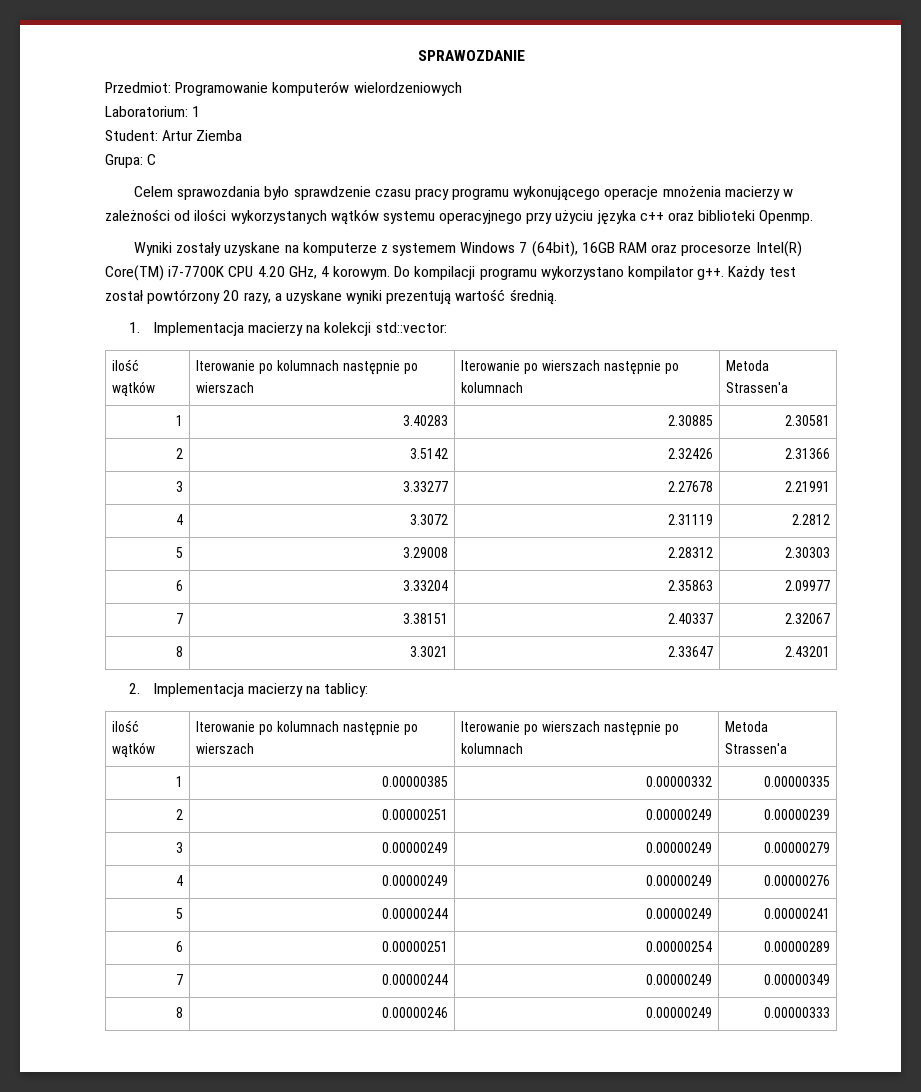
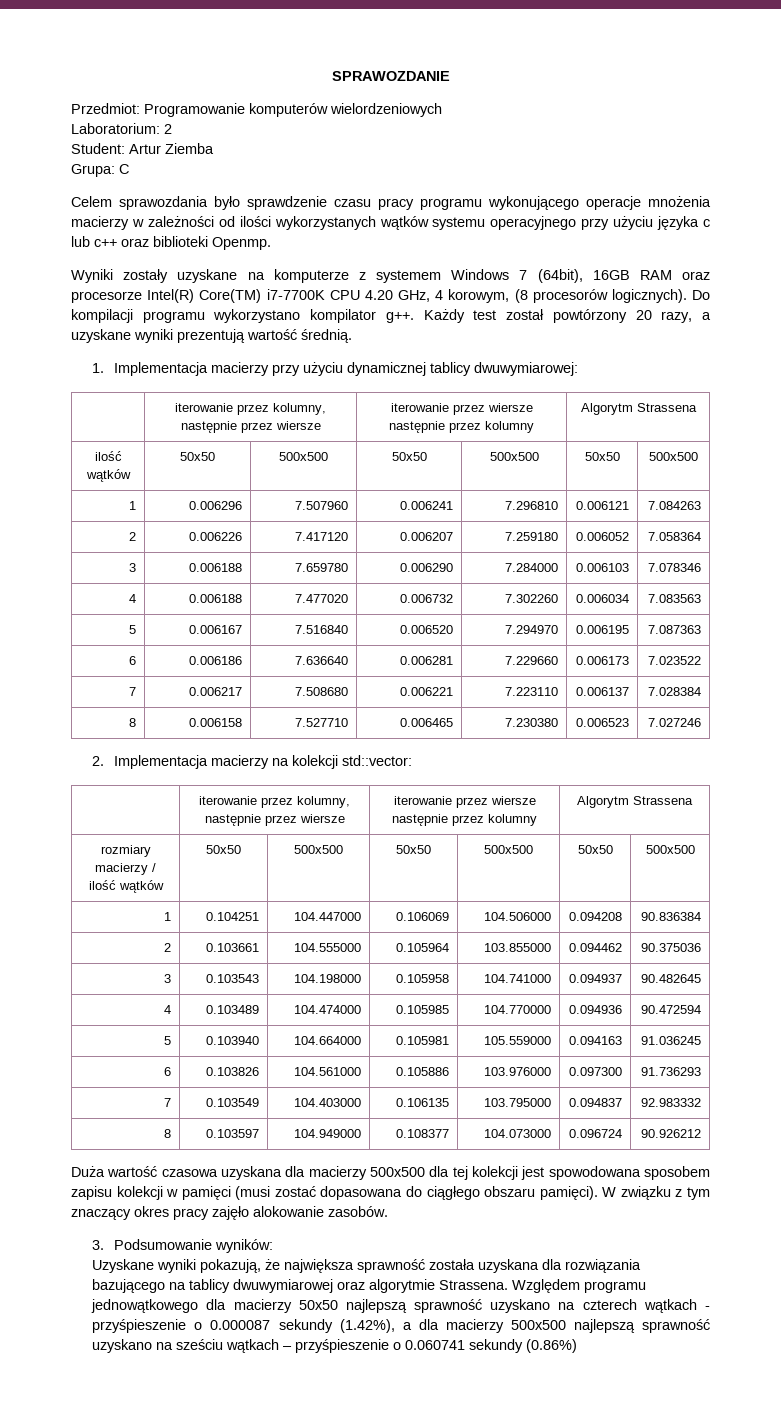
[192,106,201,117] 1 -> [164,124,172,134] 2
(636, 217) none -> [702,219,710,227] [71,236,90,247] c lub
[333,266,391,280] korowym. -> [448,289,687,303] korowym, (8 procesorów logicznych).
[306,322,447,336] [112,359,140,371] [112,381,156,397] [196,360,418,375] [196,382,255,393] [461,360,679,375] [461,382,524,393] [726,360,770,371] [726,382,789,393] [175,415,183,426] [402,415,448,426] [667,415,713,426] [784,415,830,426] [175,448,183,459] [409,448,448,459] [667,448,713,459] [784,448,830,459] [175,481,183,492] [402,481,448,492] [667,481,713,492] [784,481,830,492] [175,514,183,525] [409,514,448,525] [667,514,713,525] [791,514,830,525] [175,547,183,558] [402,547,448,558] [667,547,713,558] [784,547,830,558] [175,580,183,591] [402,580,448,591] [667,580,713,591] [784,580,830,591] [175,613,183,624] [402,613,448,624] [667,613,713,624] [784,613,830,624] [175,646,183,657] [409,646,448,657] [667,646,713,657] [784,646,830,657] [128,683,369,697] [112,720,140,732] [112,742,156,758] [196,721,418,736] [196,743,255,754] [461,721,679,736] [461,743,524,754] [725,721,769,732] [725,743,788,754] [175,776,183,787] [381,776,448,787] [645,776,712,787] [763,776,830,787] [175,809,183,820] [381,809,448,820] [645,809,712,820] [763,809,830,820] [175,842,183,853] [381,842,448,853] [645,842,712,853] [763,842,830,853] [175,875,183,886] [381,875,448,886] [645,875,712,886] [763,875,830,886] [175,908,183,919] [381,908,448,919] [645,908,712,919] [763,908,830,919] [175,941,183,952] [381,941,448,952] [645,941,712,952] [763,941,830,952] [175,974,183,985] [381,974,448,985] [645,974,712,985] [763,974,830,985] [175,1007,183,1018] [381,1007,448,1018] [645,1007,712,1018] [763,1007,830,1018] na kolekcji std::vector: // ilość wątków | Iterowanie po kolumnach następnie po wierszach | Iterowanie po wierszach następnie po kolumnach | Metoda Strassen'a // 1 | 3.40283 | 2.30885 | 2.30581 // 2 | 3.5142 | 2.32426 | 2.31366 // 3 | 3.33277 | 2.27678 | 2.21991 // 4 | 3.3072 | 2.31119 | 2.2812 // 5 | 3.29008 | 2.28312 | 2.30303 // 6 | 3.33204 | 2.35863 | 2.09977 // 7 | 3.38151 | 2.40337 | 2.32067 // 8 | 3.3021 | 2.33647 | 2.43201 // 2. Implementacja macierzy na tablicy: // ilość wątków | Iterowanie po kolumnach następnie po wierszach | Iterowanie po wierszach następnie po kolumnach | Metoda Strassen'a // 1 | 0.00000385 | 0.00000332 | 0.00000335 // 2 | 0.00000251 | 0.00000249 | 0.00000239 // 3 | 0.00000249 | 0.00000249 | 0.00000279 // 4 | 0.00000249 | 0.00000249 | 0.00000276 // 5 | 0.00000244 | 0.00000249 | 0.00000241 // 6 | 0.00000251 | 0.00000254 | 0.00000289 // 7 | 0.00000244 | 0.00000249 | 0.00000349 // 8 | 0.00000246 | 0.00000249 | 0.00000333 -> [271,362,578,376] [175,403,326,415] [180,421,321,433] [390,403,533,415] [389,421,534,433] [580,403,697,415] [94,451,122,461] [85,469,131,482] [180,452,215,461] [279,452,328,461] [391,452,427,461] [489,452,539,461] [584,452,620,461] [649,452,698,461] [129,501,137,510] [189,501,243,510] [295,501,349,510] [400,501,454,510] [505,501,559,510] [576,501,630,510] [648,501,702,510] [129,532,137,541] [189,532,243,541] [295,532,349,541] [400,532,454,541] [505,532,559,541] [576,532,630,541] [648,532,702,541] [129,563,137,572] [189,563,243,572] [295,563,349,572] [400,563,454,572] [505,563,559,572] [576,563,630,572] [648,563,702,572] [129,594,137,603] [189,594,243,603] [295,594,349,603] [400,594,454,603] [505,594,559,603] [576,594,630,603] [648,594,702,603] [129,625,137,634] [189,625,243,634] [295,625,349,634] [400,625,454,634] [505,625,559,634] [576,625,630,634] [648,625,702,634] [129,656,137,665] [189,656,243,665] [295,656,349,665] [400,656,454,665] [505,656,559,665] [576,656,630,665] [648,656,702,665] [129,687,137,696] [189,687,243,696] [295,687,349,696] [400,687,454,696] [505,687,559,696] [576,687,630,696] [648,687,702,696] [129,718,137,727] [189,718,243,727] [295,718,349,727] [400,718,454,727] [505,718,559,727] [576,718,630,727] [648,718,702,727] [92,755,412,769] [199,796,350,808] [204,814,345,826] [393,796,536,808] [392,814,537,826] [577,796,693,808] [100,845,151,857] [95,863,156,875] [88,880,164,893] [206,845,241,854] [294,845,343,854] [396,845,431,854] [484,845,533,854] [577,845,613,854] [645,845,695,854] [164,912,172,921] [206,912,260,921] [294,912,362,921] [396,912,450,921] [484,912,552,921] [569,912,623,921] [641,912,702,921] [164,943,172,952] [206,943,260,952] [294,943,362,952] [396,943,450,952] [484,943,552,952] [569,943,623,952] [641,943,702,952] [164,974,172,983] [206,974,260,983] [294,974,362,983] [396,974,450,983] [484,974,552,983] [569,974,623,983] [641,974,702,983] [164,1005,172,1014] [206,1005,260,1014] [294,1005,362,1014] [396,1005,450,1014] [484,1005,552,1014] [569,1005,623,1014] [641,1005,702,1014] [164,1036,172,1045] [206,1036,260,1045] [294,1036,362,1045] [396,1036,450,1045] [484,1036,552,1045] [569,1036,623,1045] [641,1036,702,1045] [164,1067,172,1076] [206,1067,260,1076] [294,1067,362,1076] [396,1067,450,1076] [484,1067,552,1076] [569,1067,623,1076] [641,1067,702,1076] [164,1098,172,1107] [206,1098,260,1107] [294,1098,362,1107] [396,1098,450,1107] [484,1098,552,1107] [569,1098,623,1107] [641,1098,702,1107] [164,1129,172,1138] [206,1129,260,1138] [294,1129,362,1138] [396,1129,450,1138] [484,1129,552,1138] [569,1129,623,1138] [641,1129,702,1138] [71,1166,710,1180] [71,1186,710,1200] [71,1206,388,1220] [92,1239,273,1253] [92,1259,642,1273] [92,1279,647,1293] [91,1299,710,1313] [92,1319,711,1333] [92,1339,578,1353] przy użyciu dynamicznej tablicy dwuwymiarowej: // | iterowanie przez kolumny, następnie przez wiersze | iterowanie przez wiersze następnie przez kolumny | Algorytm Strassena // ilość wątków | 50x50 | 500x500 | 50x50 | 500x500 | 50x50 | 500x500 // 1 | 0.006296 | 7.507960 | 0.006241 | 7.296810 | 0.006121 | 7.084263 // 2 | 0.006226 | 7.417120 | 0.006207 | 7.259180 | 0.006052 | 7.058364 // 3 | 0.006188 | 7.659780 | 0.006290 | 7.284000 | 0.006103 | 7.078346 // 4 | 0.006188 | 7.477020 | 0.006732 | 7.302260 | 0.006034 | 7.083563 // 5 | 0.006167 | 7.516840 | 0.006520 | 7.294970 | 0.006195 | 7.087363 // 6 | 0.006186 | 7.636640 | 0.006281 | 7.229660 | 0.006173 | 7.023522 // 7 | 0.006217 | 7.508680 | 0.006221 | 7.223110 | 0.006137 | 7.028384 // 8 | 0.006158 | 7.527710 | 0.006465 | 7.230380 | 0.006523 | 7.027246 // 2. Implementacja macierzy na kolekcji std::vector: // | iterowanie przez kolumny, następnie przez wiersze | iterowanie przez wiersze następnie przez kolumny | Algorytm Strassena // rozmiary macierzy / ilość wątków | 50x50 | 500x500 | 50x50 | 500x500 | 50x50 | 500x500 // 1 | 0.104251 | 104.447000 | 0.106069 | 104.506000 | 0.094208 | 90.836384 // 2 | 0.103661 | 104.555000 | 0.105964 | 103.855000 | 0.094462 | 90.375036 // 3 | 0.103543 | 104.198000 | 0.105958 | 104.741000 | 0.094937 | 90.482645 // 4 | 0.103489 | 104.474000 | 0.105985 | 104.770000 | 0.094936 | 90.472594 // 5 | 0.103940 | 104.664000 | 0.105981 | 105.559000 | 0.094163 | 91.036245 // 6 | 0.103826 | 104.561000 | 0.105886 | 103.976000 | 0.097300 | 91.736293 // 7 | 0.103549 | 104.403000 | 0.106135 | 103.795000 | 0.094837 | 92.983332 // 8 | 0.103597 | 104.949000 | 0.108377 | 104.073000 | 0.096724 | 90.926212 // Duża wartość czasowa uzyskana dla macierzy 500x500 dla tej kolekcji jest spowodowana sposobem zapisu kolekcji w pamięci (musi zostać dopasowana do ciągłego obszaru pamięci). W związku z tym znaczący okres pracy zajęło alokowanie zasobów. // 3. Podsumowanie wyników: // Uzyskane wyniki pokazują, że największa sprawność została uzyskana dla rozwiązania bazującego na tablicy dwuwymiarowej oraz algorytmie Strassena. Względem programu jednowątkowego dla macierzy 50x50 najlepszą sprawność uzyskano na czterech wątkach - przyśpieszenie o 0.000087 sekundy (1.42%), a dla macierzy 500x500 najlepszą sprawność uzyskano na sześciu wątkach – przyśpieszenie o 0.060741 sekundy (0.86%)

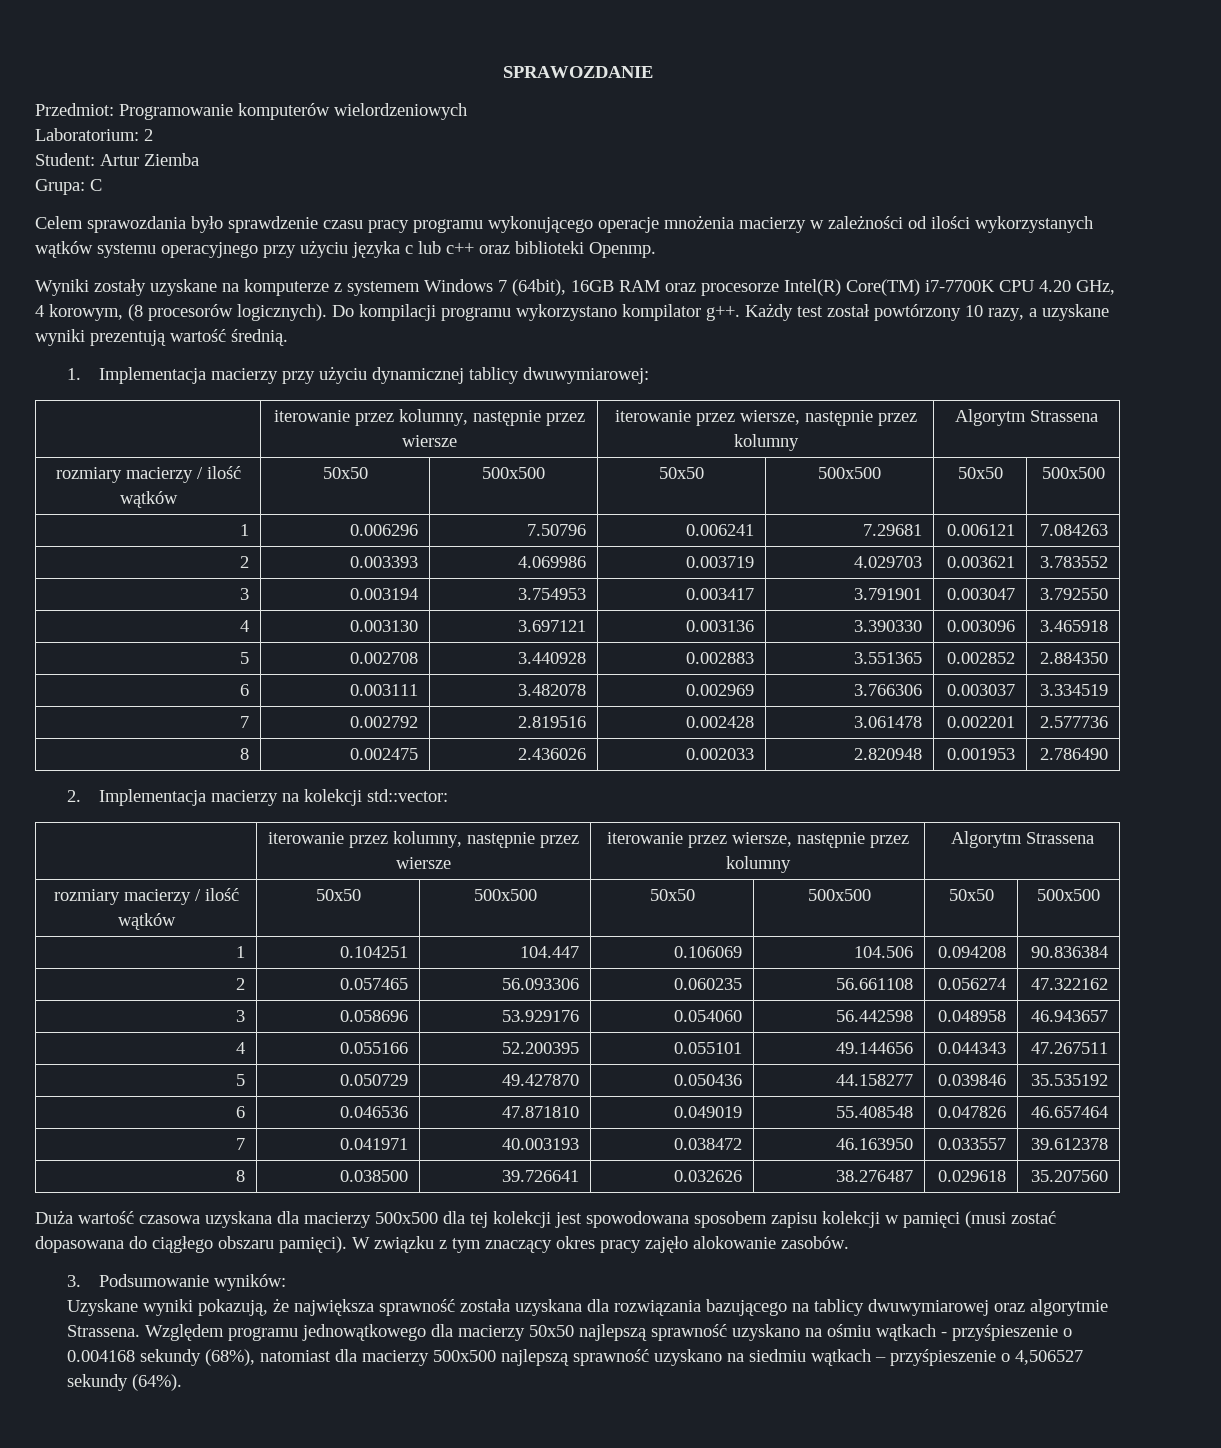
[635,310,652,320] 20 -> [965,305,983,317] 10
[487,403,533,412] [389,421,534,433] [580,403,697,415] wiersze następnie przez kolumny | Algorytm Strassena // -> [739,410,917,426] [733,434,799,451] [955,409,1098,426] [55,467,203,483] wiersze, następnie przez kolumny | Algorytm Strassena // rozmiary macierzy /
[295,501,349,510] 7.507960 -> [527,524,587,536] 7.50796
[505,501,559,510] 7.296810 -> [863,524,923,536] 7.29681
[189,532,243,541] [295,532,349,541] [400,532,454,541] [505,532,559,541] [576,532,630,541] [648,532,702,541] [129,563,137,572] [189,563,243,572] [295,563,349,572] [400,563,454,572] [505,563,559,572] [576,563,630,572] [648,563,702,572] [129,594,137,603] [189,594,243,603] [295,594,349,603] [400,594,454,603] [505,594,559,603] [576,594,630,603] [648,594,702,603] [129,625,137,634] [189,625,243,634] [295,625,349,634] [400,625,454,634] [505,625,559,634] [576,625,630,634] [648,625,702,634] [129,656,137,665] [189,656,243,665] [295,656,349,665] [400,656,454,665] [505,656,559,665] [576,656,630,665] [648,656,702,665] [129,687,137,696] [189,687,243,696] [295,687,349,696] [400,687,454,696] [505,687,559,696] [576,687,630,696] [648,687,702,696] [129,718,137,727] [189,718,243,727] [295,718,349,727] [400,718,454,727] [505,718,559,727] [576,718,630,727] [648,718,702,727] 0.006226 | 7.417120 | 0.006207 | 7.259180 | 0.006052 | 7.058364 // 3 | 0.006188 | 7.659780 | 0.006290 | 7.284000 | 0.006103 | 7.078346 // 4 | 0.006188 | 7.477020 | 0.006732 | 7.302260 | 0.006034 | 7.083563 // 5 | 0.006167 | 7.516840 | 0.006520 | 7.294970 | 0.006195 | 7.087363 // 6 | 0.006186 | 7.636640 | 0.006281 | 7.229660 | 0.006173 | 7.023522 // 7 | 0.006217 | 7.508680 | 0.006221 | 7.223110 | 0.006137 | 7.028384 // 8 | 0.006158 | 7.527710 | 0.006465 | 7.230380 | 0.006523 | 7.027246 -> [350,556,419,568] [518,556,587,568] [686,556,755,568] [854,556,923,568] [947,556,1016,568] [1040,556,1109,568] [240,588,250,600] [350,588,419,600] [518,588,587,600] [686,588,755,600] [854,588,923,600] [947,588,1016,600] [1040,588,1109,600] [240,620,250,632] [350,620,419,632] [518,620,587,632] [686,620,755,632] [854,620,923,632] [947,620,1016,632] [1040,620,1109,632] [240,652,250,664] [350,652,419,664] [518,652,587,664] [686,652,755,664] [854,652,923,664] [947,652,1016,664] [1040,652,1109,664] [240,684,250,696] [350,684,419,696] [518,684,587,696] [686,684,755,696] [854,684,923,696] [947,684,1016,696] [1040,684,1109,696] [240,716,250,728] [350,716,419,728] [518,716,587,728] [686,716,755,728] [854,716,923,728] [947,716,1016,728] [1040,716,1109,728] [240,748,250,760] [350,748,419,760] [518,748,587,760] [686,748,755,760] [854,748,923,760] [947,748,1016,760] [1040,748,1109,760] 0.003393 | 4.069986 | 0.003719 | 4.029703 | 0.003621 | 3.783552 // 3 | 0.003194 | 3.754953 | 0.003417 | 3.791901 | 0.003047 | 3.792550 // 4 | 0.003130 | 3.697121 | 0.003136 | 3.390330 | 0.003096 | 3.465918 // 5 | 0.002708 | 3.440928 | 0.002883 | 3.551365 | 0.002852 | 2.884350 // 6 | 0.003111 | 3.482078 | 0.002969 | 3.766306 | 0.003037 | 3.334519 // 7 | 0.002792 | 2.819516 | 0.002428 | 3.061478 | 0.002201 | 2.577736 // 8 | 0.002475 | 2.436026 | 0.002033 | 2.820948 | 0.001953 | 2.786490
[490,796,536,805] wiersze -> [731,832,792,847] wiersze,
[294,912,362,921] 104.447000 -> [520,946,580,958] 104.447
[484,912,552,921] 104.506000 -> [854,946,914,958] 104.506
[206,943,260,952] [294,943,362,952] [396,943,450,952] [484,943,552,952] [569,943,623,952] [641,943,702,952] [164,974,172,983] [206,974,260,983] [294,974,362,983] [396,974,450,983] [484,974,552,983] [569,974,623,983] [641,974,702,983] [164,1005,172,1014] [206,1005,260,1014] [294,1005,362,1014] [396,1005,450,1014] [484,1005,552,1014] [569,1005,623,1014] [641,1005,702,1014] [164,1036,172,1045] [206,1036,260,1045] [294,1036,362,1045] [396,1036,450,1045] [484,1036,552,1045] [569,1036,623,1045] [641,1036,702,1045] [164,1067,172,1076] [206,1067,260,1076] [294,1067,362,1076] [396,1067,450,1076] [484,1067,552,1076] [569,1067,623,1076] [641,1067,702,1076] [164,1098,172,1107] [206,1098,260,1107] [294,1098,362,1107] [396,1098,450,1107] [484,1098,552,1107] [569,1098,623,1107] [641,1098,702,1107] [164,1129,172,1138] [206,1129,260,1138] [294,1129,362,1138] [396,1129,450,1138] [484,1129,552,1138] [569,1129,623,1138] [641,1129,702,1138] 0.103661 | 104.555000 | 0.105964 | 103.855000 | 0.094462 | 90.375036 // 3 | 0.103543 | 104.198000 | 0.105958 | 104.741000 | 0.094937 | 90.482645 // 4 | 0.103489 | 104.474000 | 0.105985 | 104.770000 | 0.094936 | 90.472594 // 5 | 0.103940 | 104.664000 | 0.105981 | 105.559000 | 0.094163 | 91.036245 // 6 | 0.103826 | 104.561000 | 0.105886 | 103.976000 | 0.097300 | 91.736293 // 7 | 0.103549 | 104.403000 | 0.106135 | 103.795000 | 0.094837 | 92.983332 // 8 | 0.103597 | 104.949000 | 0.108377 | 104.073000 | 0.096724 | 90.926212 -> [340,978,409,990] [502,978,580,990] [674,978,743,990] [836,978,914,990] [938,978,1007,990] [1031,978,1109,990] [236,1010,246,1022] [340,1010,409,1022] [502,1010,580,1022] [674,1010,743,1022] [836,1010,914,1022] [938,1010,1007,1022] [1031,1010,1109,1022] [236,1042,246,1054] [340,1042,409,1054] [502,1042,580,1054] [674,1042,743,1054] [836,1042,914,1054] [938,1042,1007,1054] [1031,1042,1109,1054] [236,1074,246,1086] [340,1074,409,1086] [502,1074,580,1086] [674,1074,743,1086] [836,1074,914,1086] [938,1074,1007,1086] [1031,1074,1109,1086] [236,1106,246,1118] [340,1106,409,1118] [502,1106,580,1118] [674,1106,743,1118] [836,1106,914,1118] [938,1106,1007,1118] [1031,1106,1109,1118] [236,1138,246,1150] [340,1138,409,1150] [502,1138,580,1150] [674,1138,743,1150] [836,1138,914,1150] [938,1138,1007,1150] [1031,1138,1109,1150] [236,1170,246,1182] [340,1170,409,1182] [502,1170,580,1182] [674,1170,743,1182] [836,1170,914,1182] [938,1170,1007,1182] [1031,1170,1109,1182] 0.057465 | 56.093306 | 0.060235 | 56.661108 | 0.056274 | 47.322162 // 3 | 0.058696 | 53.929176 | 0.054060 | 56.442598 | 0.048958 | 46.943657 // 4 | 0.055166 | 52.200395 | 0.055101 | 49.144656 | 0.044343 | 47.267511 // 5 | 0.050729 | 49.427870 | 0.050436 | 44.158277 | 0.039846 | 35.535192 // 6 | 0.046536 | 47.871810 | 0.049019 | 55.408548 | 0.047826 | 46.657464 // 7 | 0.041971 | 40.003193 | 0.038472 | 46.163950 | 0.033557 | 39.612378 // 8 | 0.038500 | 39.726641 | 0.032626 | 38.276487 | 0.029618 | 35.207560
[582,1299,710,1313] [92,1319,412,1333] czterech wątkach - przyśpieszenie o 0.000087 sekundy (1.42%), a -> [827,1324,1073,1341] [67,1349,332,1366] ośmiu wątkach - przyśpieszenie o 0.004168 sekundy (68%), natomiast
[176,1339,578,1353] sześciu wątkach – przyśpieszenie o 0.060741 sekundy (0.86%) -> [749,1349,1084,1366] [67,1374,183,1391] siedmiu wątkach – przyśpieszenie o 4,506527 sekundy (64%).

